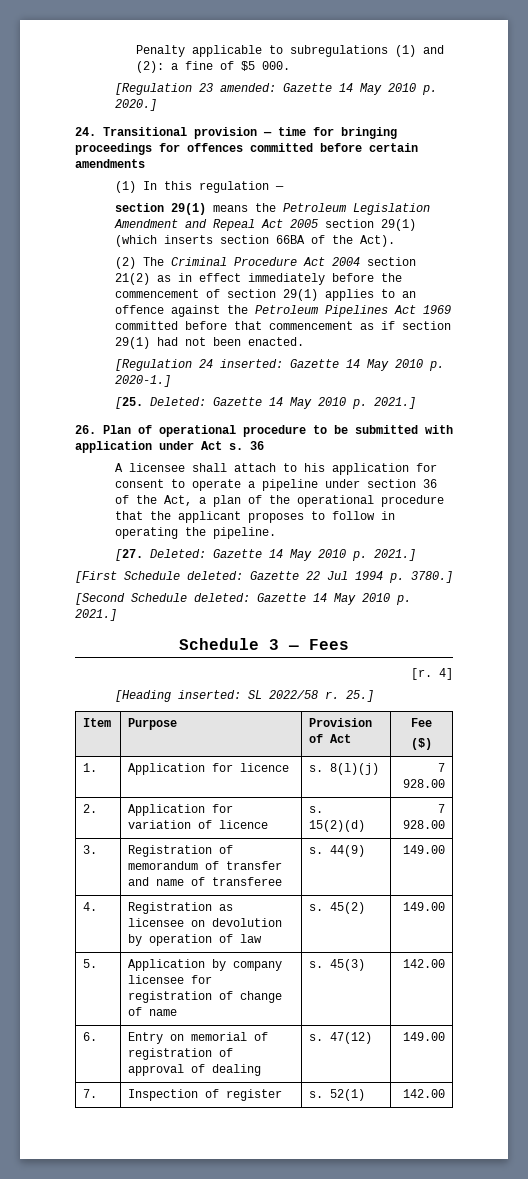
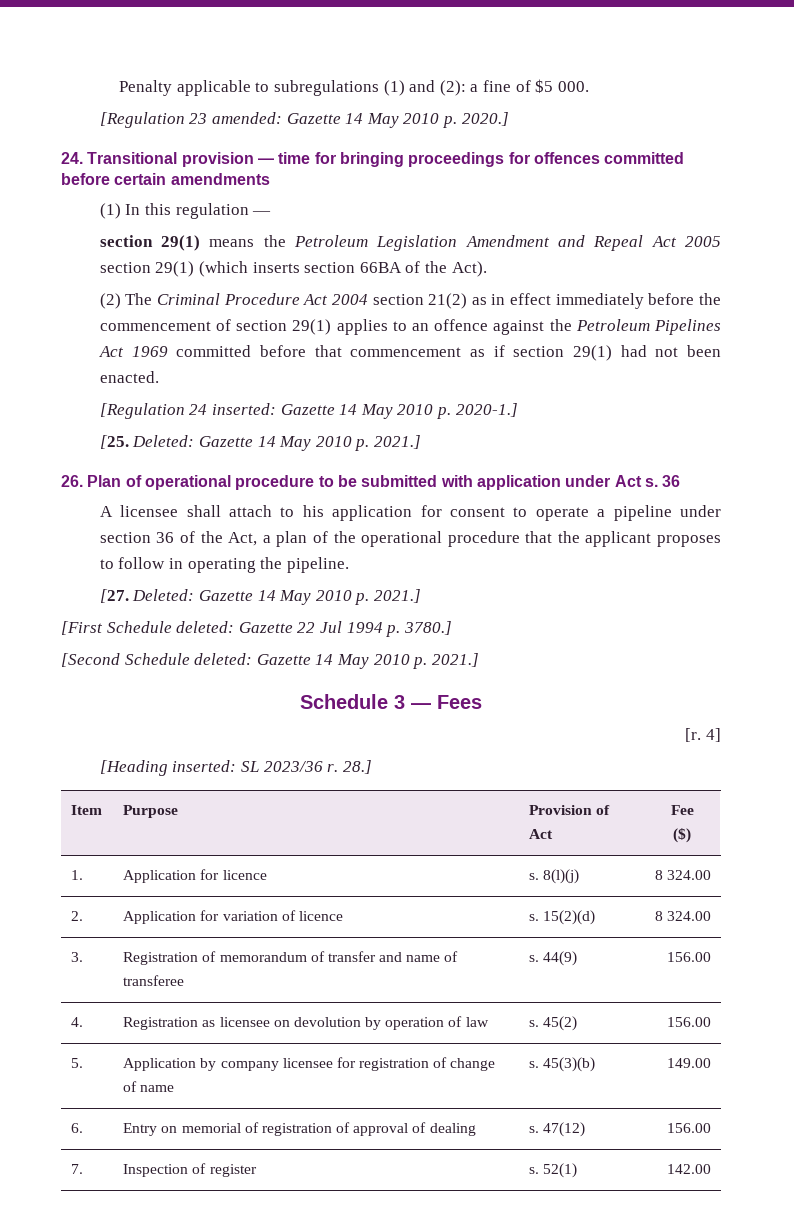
[269,690,375,702] 2022/58 r. 25.] -> [263,760,372,774] 2023/36 r. 28.]
[437,763,445,772] [402,779,445,788] 7 928.00 -> [654,870,711,880] 8 324.00
[437,804,445,813] [402,820,445,829] 7 928.00 -> [654,911,711,921] 8 324.00
[402,845,445,854] 149.00 -> [666,952,711,962] 156.00
[402,902,445,911] 149.00 -> [666,1017,711,1027] 156.00
[330,959,366,971] [402,959,445,968] 45(3) | 142.00 -> [543,1057,596,1072] [666,1058,711,1068] 45(3)(b) | 149.00
[402,1032,445,1041] 149.00 -> [666,1123,711,1133] 156.00

